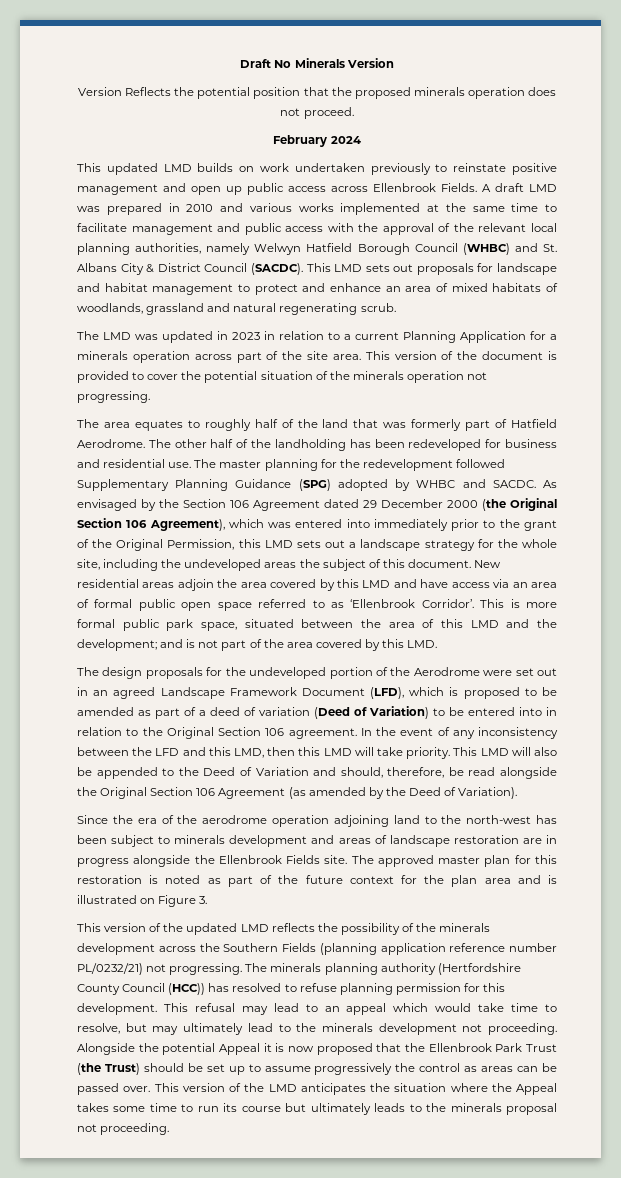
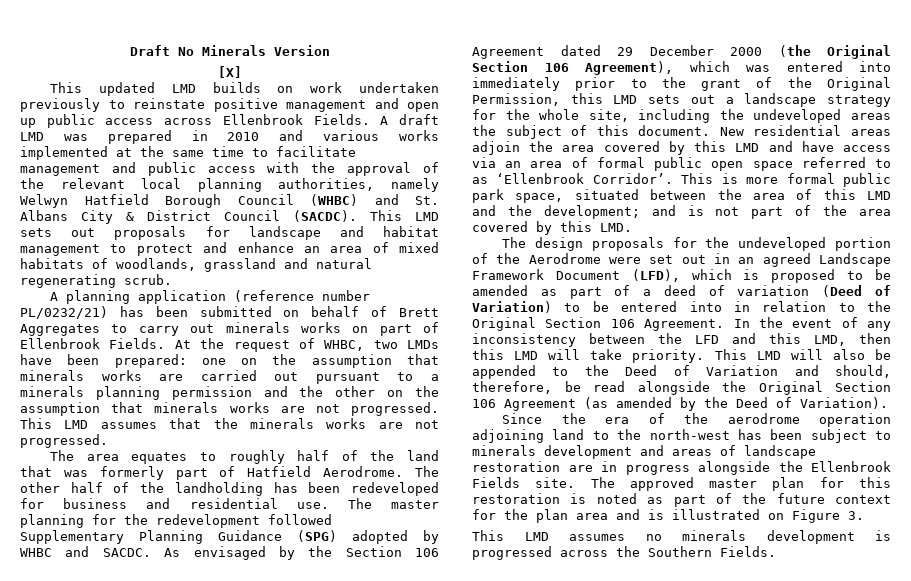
[77,87,557,99] [280,107,354,119] [273,135,361,147] Version Reflects the potential position that the proposed minerals operation does not proceed. // February 2024 -> [217,66,242,78] [X]
[77,331,557,343] [77,351,558,363] [77,371,488,383] [77,391,150,403] The LMD was updated in 2023 in relation to a current Planning Application for a minerals operation across part of the site area. This version of the document is provided to cover the potential situation of the minerals operation not progressing. -> [50,290,371,304] [20,306,439,319] [20,322,439,336] [20,338,439,352] [20,354,439,368] [20,370,439,384] [20,386,439,400] [20,402,440,416] [20,418,439,429] [20,434,108,448] A planning application (reference number PL/0232/21) has been submitted on behalf of Brett Aggregates to carry out minerals works on part of Ellenbrook Fields. At the request of WHBC, two LMDs have been prepared: one on the assumption that minerals works are carried out pursuant to a minerals planning permission and the other on the assumption that minerals works are not progressed. This LMD assumes that the minerals works are not progressed.
[288,728,357,739] agreement. -> [644,319,725,331] Agreement.
[104,923,491,935] [77,943,557,955] [77,963,521,975] [77,983,506,995] [77,1003,558,1015] [77,1023,557,1035] [77,1043,557,1055] [77,1063,557,1075] [77,1083,557,1095] [77,1103,557,1115] [77,1123,170,1135] version of the updated LMD reflects the possibility of the minerals development across the Southern Fields (planning application reference number PL/0232/21) not progressing. The minerals planning authority (Hertfordshire County Council (HCC)) has resolved to refuse planning permission for this development. This refusal may lead to an appeal which would take time to resolve, but may ultimately lead to the minerals development not proceeding. Alongside the potential Appeal it is now proposed that the Ellenbrook Park Trust (the Trust) should be set up to assume progressively the control as areas can be passed over. This version of the LMD anticipates the situation where the Appeal takes some time to run its course but ultimately leads to the minerals proposal not proceeding. -> [524,530,891,544] [472,546,776,560] LMD assumes no minerals development is progressed across the Southern Fields.

